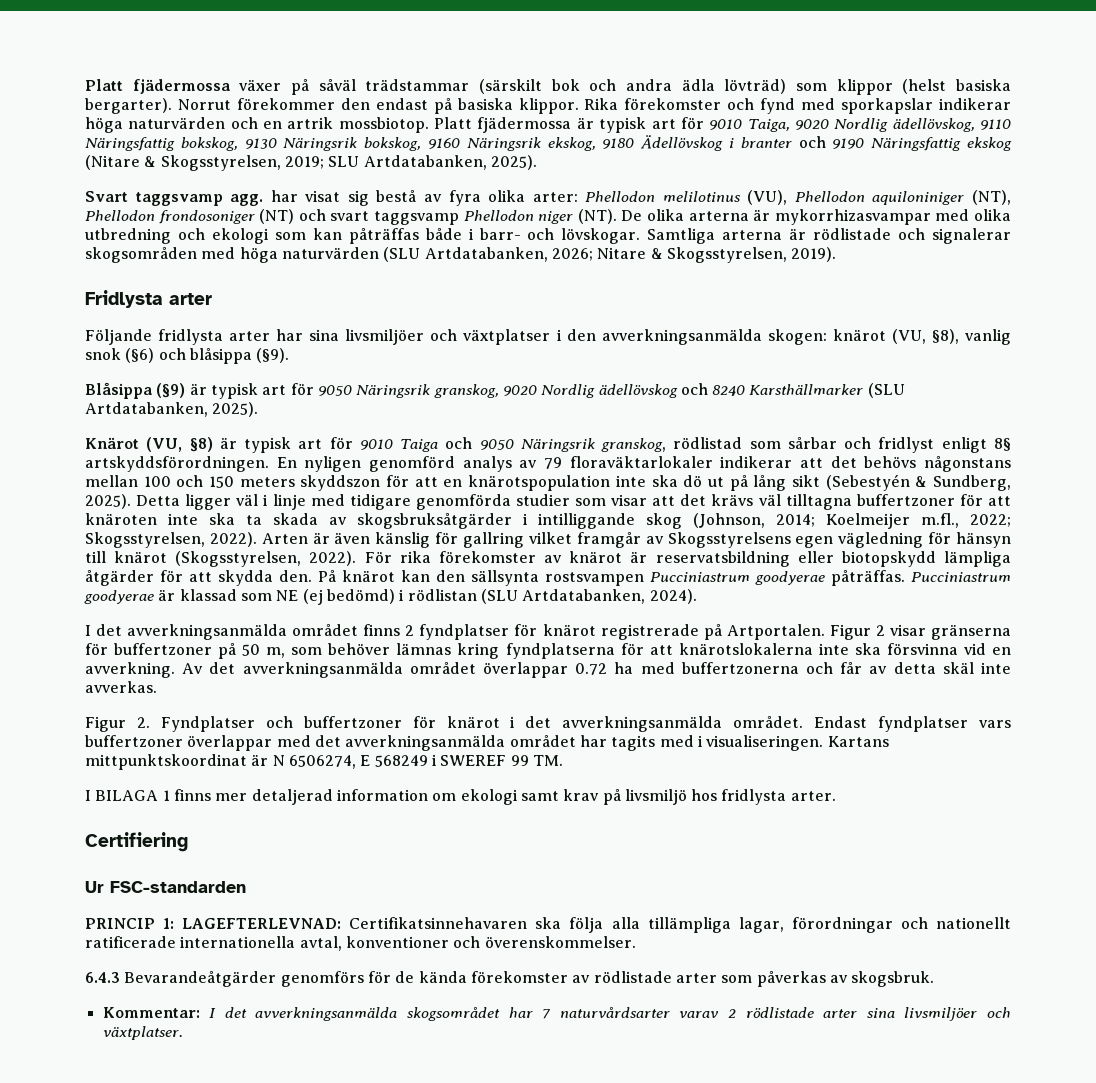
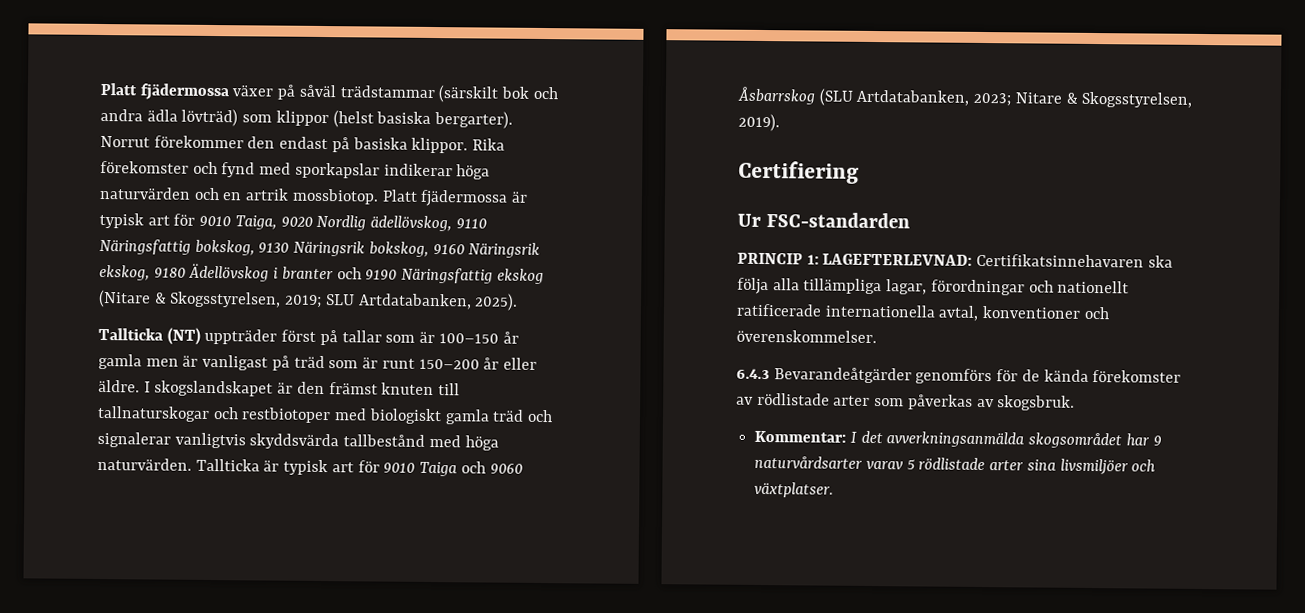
[85,190,1011,206] [85,209,1012,225] [85,228,1011,244] [85,247,837,263] [85,290,212,308] [85,329,1012,345] [85,348,290,364] [85,382,905,399] [85,402,259,417] [85,437,213,452] Svart taggsvamp agg. har visat sig bestå av fyra olika arter: Phellodon melilotinus (VU), Phellodon aquiloniniger (NT), Phellodon frondosoniger (NT) och svart taggsvamp Phellodon niger (NT). De olika arterna är mykorrhizasvampar med olika utbredning och ekologi som kan påträffas både i barr- och lövskogar. Samtliga arterna är rödlistade och signalerar skogsområden med höga naturvärden (SLU Artdatabanken, 2026; Nitare & Skogsstyrelsen, 2019). // Fridlysta arter // Följande fridlysta arter har sina livsmiljöer och växtplatser i den avverkningsanmälda skogen: knärot (VU, §8), vanlig snok (§6) och blåsippa (§9). // Blåsippa (§9) är typisk art för 9050 Näringsrik granskog, 9020 Nordlig ädellövskog och 8240 Karsthällmarker (SLU Artdatabanken, 2025). // Knärot (VU, §8) -> [98,327,519,346] [98,353,537,371] [98,379,461,397] [97,405,554,425] [97,431,499,451] [97,457,260,472] Tallticka (NT) uppträder först på tallar som är 100–150 år gamla men är vanligast på träd som är runt 150–200 år eller äldre. I skogslandskapet är den främst knuten till tallnaturskogar och restbiotoper med biologiskt gamla träd och signalerar vanligtvis skyddsvärda tallbestånd med höga naturvärden. Tallticka
[479,437,1012,453] [85,456,1011,472] [85,474,1012,491] [85,494,1012,510] [85,513,1011,529] [85,532,1012,548] [85,551,1011,567] [85,570,1011,586] [84,589,697,605] [85,624,1012,640] [85,643,1011,659] [85,662,1012,678] [85,681,157,693] [85,716,1011,732] [85,735,889,751] [85,754,563,770] [85,789,836,805] 9050 Näringsrik granskog, rödlistad som sårbar och fridlyst enligt 8§ artskyddsförordningen. En nyligen genomförd analys av 79 floraväktarlokaler indikerar att det behövs någonstans mellan 100 och 150 meters skyddszon för att en knärotspopulation inte ska dö ut på lång sikt (Sebestyén & Sundberg, 2025). Detta ligger väl i linje med tidigare genomförda studier som visar att det krävs väl tilltagna buffertzoner för att knäroten inte ska ta skada av skogsbruksåtgärder i intilliggande skog (Johnson, 2014; Koelmeijer m.fl., 2022; Skogsstyrelsen, 2022). Arten är även känslig för gallring vilket framgår av Skogsstyrelsens egen vägledning för hänsyn till knärot (Skogsstyrelsen, 2022). För rika förekomster av knärot är reservatsbildning eller biotopskydd lämpliga åtgärder för att skydda den. På knärot kan den sällsynta rostsvampen Pucciniastrum goodyerae påträffas. Pucciniastrum goodyerae är klassad som NE (ej bedömd) i rödlistan (SLU Artdatabanken, 2024). // I det avverkningsanmälda området finns 2 fyndplatser för knärot registrerade på Artportalen. Figur 2 visar gränserna för buffertzoner på 50 m, som behöver lämnas kring fyndplatserna för att knärotslokalerna inte ska försvinna vid en avverkning. Av det avverkningsanmälda området överlappar 0.72 ha med buffertzonerna och får av detta skäl inte avverkas. // Figur 2. Fyndplatser och buffertzoner för knärot i det avverkningsanmälda området. Endast fyndplatser vars buffertzoner överlappar med det avverkningsanmälda området har tagits med i visualiseringen. Kartans mittpunktskoordinat är N 6506274, E 568249 i SWEREF 99 TM. // I BILAGA 1 finns mer detaljerad information om ekologi samt krav på livsmiljö hos fridlysta arter. -> [489,463,523,474] [737,86,1193,108] [738,113,780,132] 9060 Åsbarrskog (SLU Artdatabanken, 2023; Nitare & Skogsstyrelsen, 2019).
[542,1009,552,1019] 7 -> [1152,435,1162,446] 9
[728,1009,737,1018] 2 -> [906,459,915,470] 5

